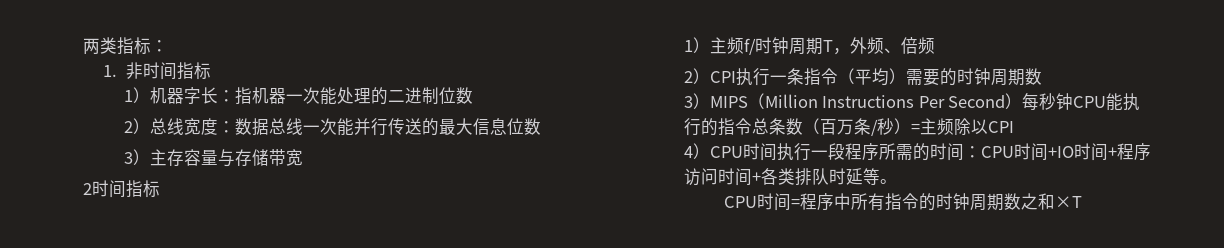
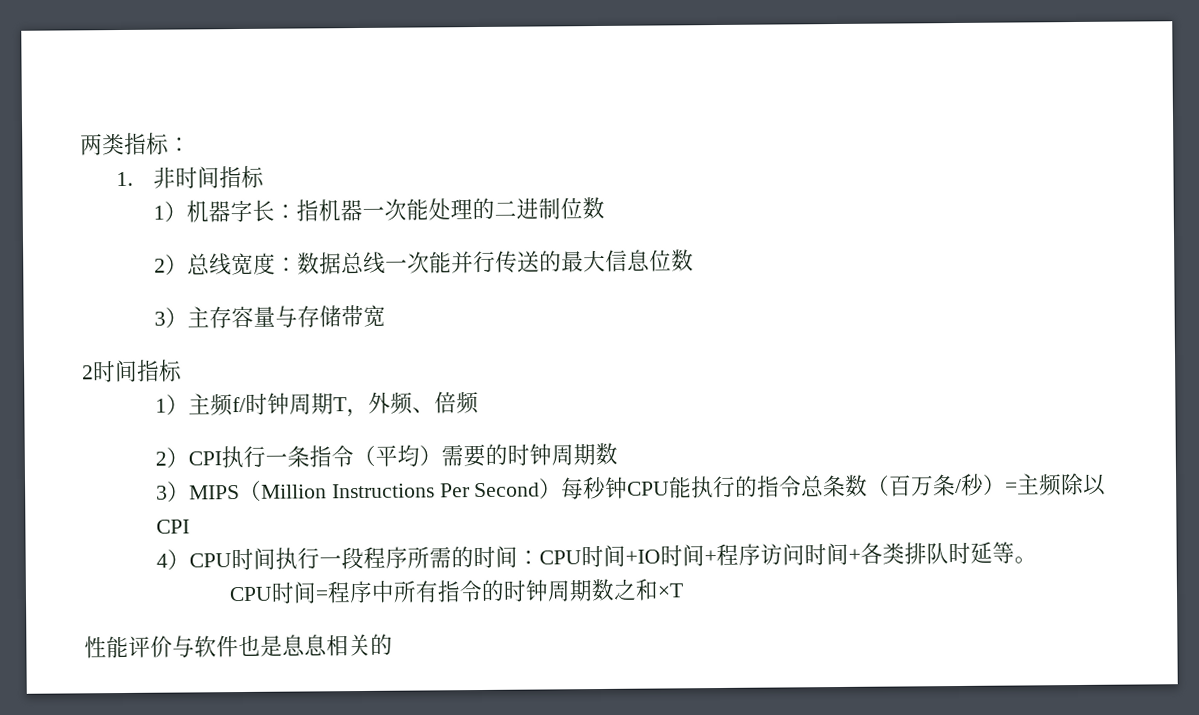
(1083, 202) none -> [84,633,393,659] // 性能评价与软件也是息息相关的

